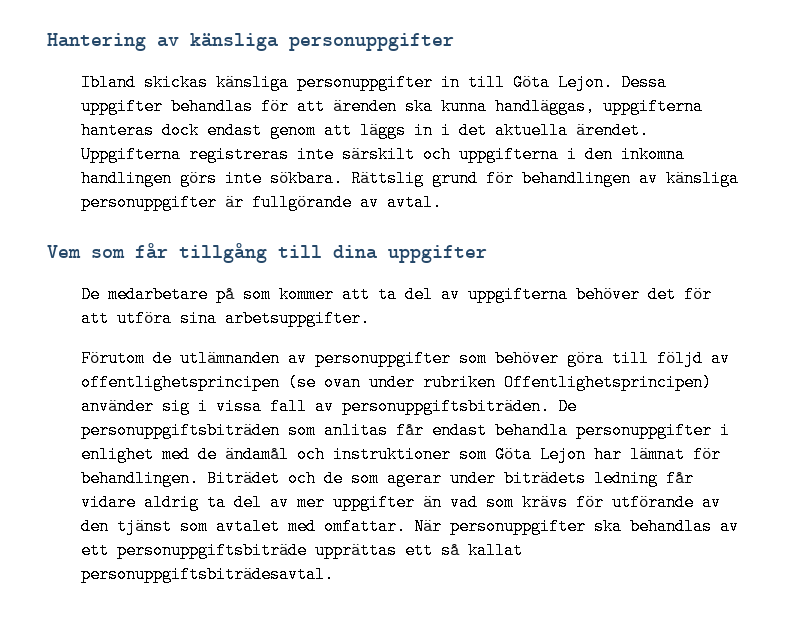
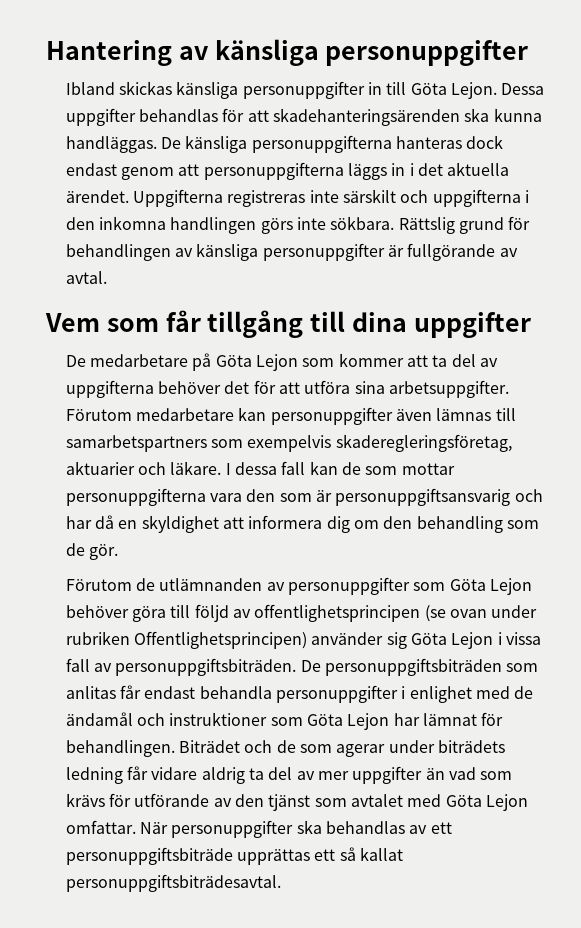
[333,98,398,115] ärenden -> [273,108,461,126] skadehanteringsärenden
[495,98,704,115] handläggas, uppgifterna -> [65,135,392,153] handläggas. De känsliga personuppgifterna
(353, 130) none -> [203,162,344,180] personuppgifterna
(236, 294) none -> [215,354,299,371] Göta Lejon
(371, 318) none -> [65,407,516,425] [65,434,512,452] [65,461,455,475] [65,488,543,506] [65,515,540,533] [65,543,119,560] Förutom medarbetare kan personuppgifter även lämnas till samarbetspartners som exempelvis skaderegleringsföretag, aktuarier och läkare. I dessa fall kan de som mottar personuppgifterna vara den som är personuppgiftsansvarig och har då en skyldighet att informera dig om den behandling som de gör.
(488, 358) none -> [449,578,533,595] Göta Lejon
(191, 406) none -> [411,632,494,649] Göta Lejon
(317, 526) none -> [445,794,529,811] Göta Lejon

